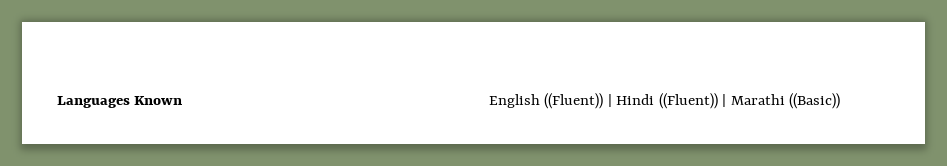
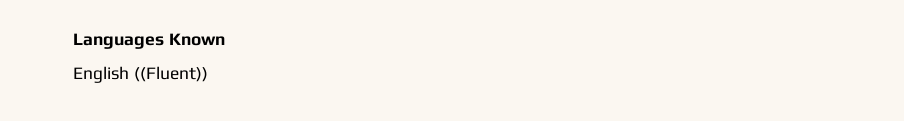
[607,93,841,109] | Hindi ((Fluent)) | Marathi ((Basic)) -> (208, 74) none

